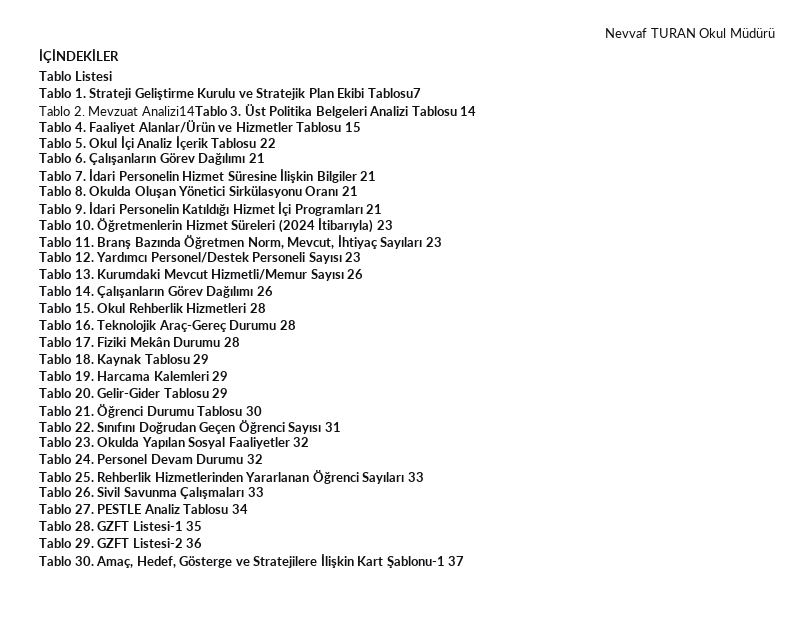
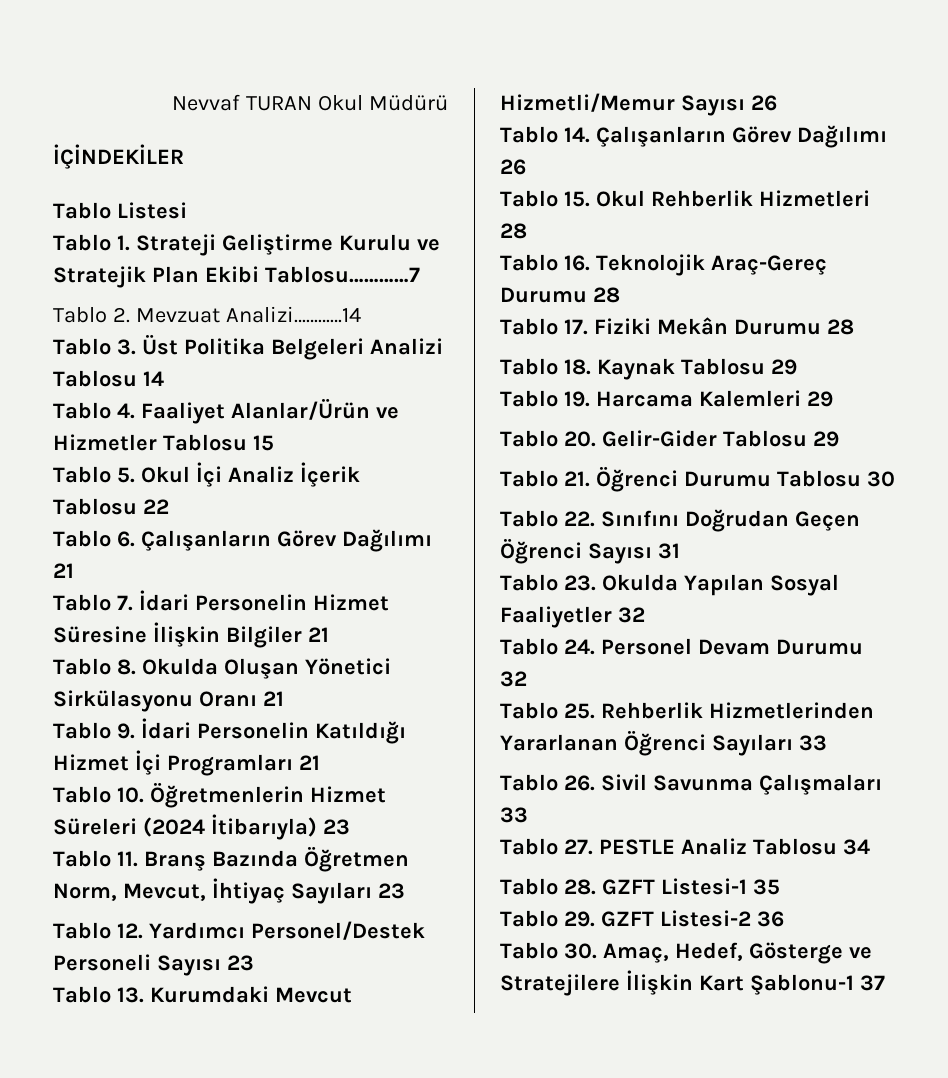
[367,88,421,98] Tablosu7 -> [264,266,420,283] Tablosu…………7
[141,106,228,116] Analizi14Tablo -> [225,306,361,323] [53,338,111,355] Analizi…………14 // Tablo

